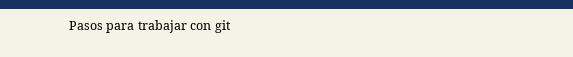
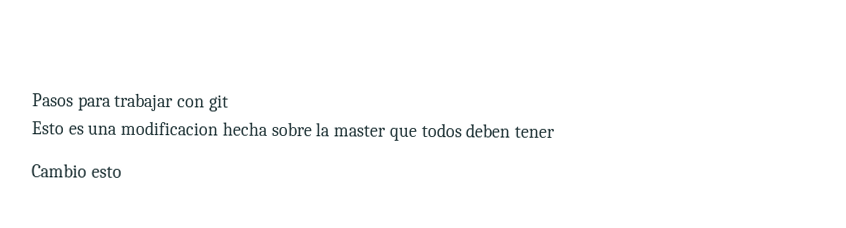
(231, 26) none -> [31,120,555,141] [31,163,122,178] // Esto es una modificacion hecha sobre la master que todos deben tener // Cambio esto

